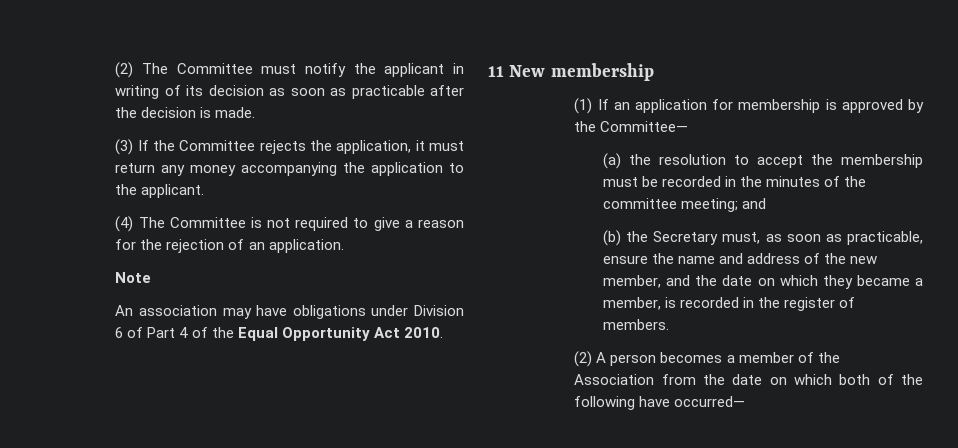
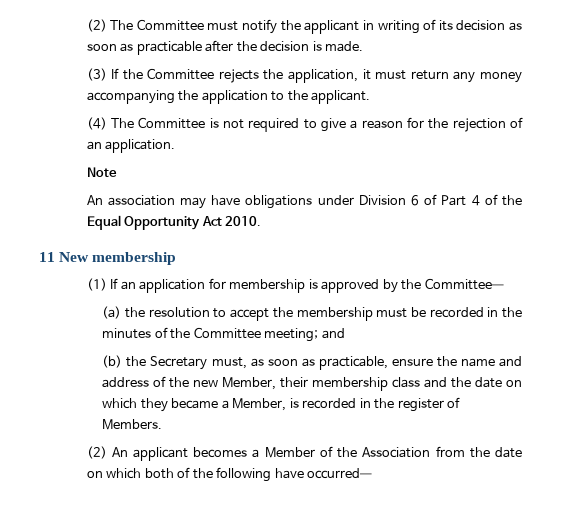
[603,198,678,209] committee -> [193,327,261,339] Committee
[603,275,662,288] member, -> [222,377,421,391] Member, their membership class
[603,297,662,310] member, -> [232,398,287,411] Member,
[603,319,670,330] [574,351,657,367] members. // (2) A person -> [102,419,163,430] [86,446,188,461] Members. // (2) An applicant
[738,352,794,363] member -> [264,447,315,458] Member

